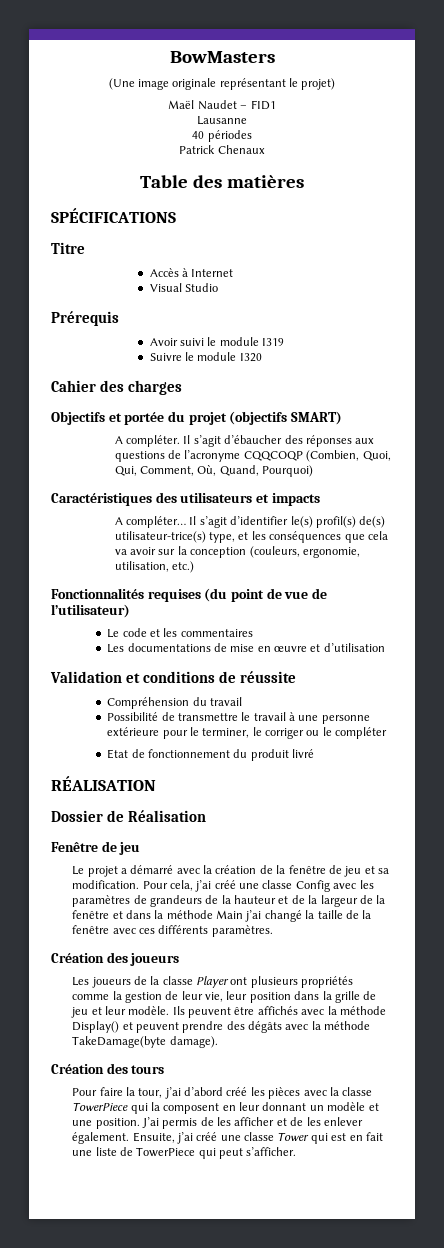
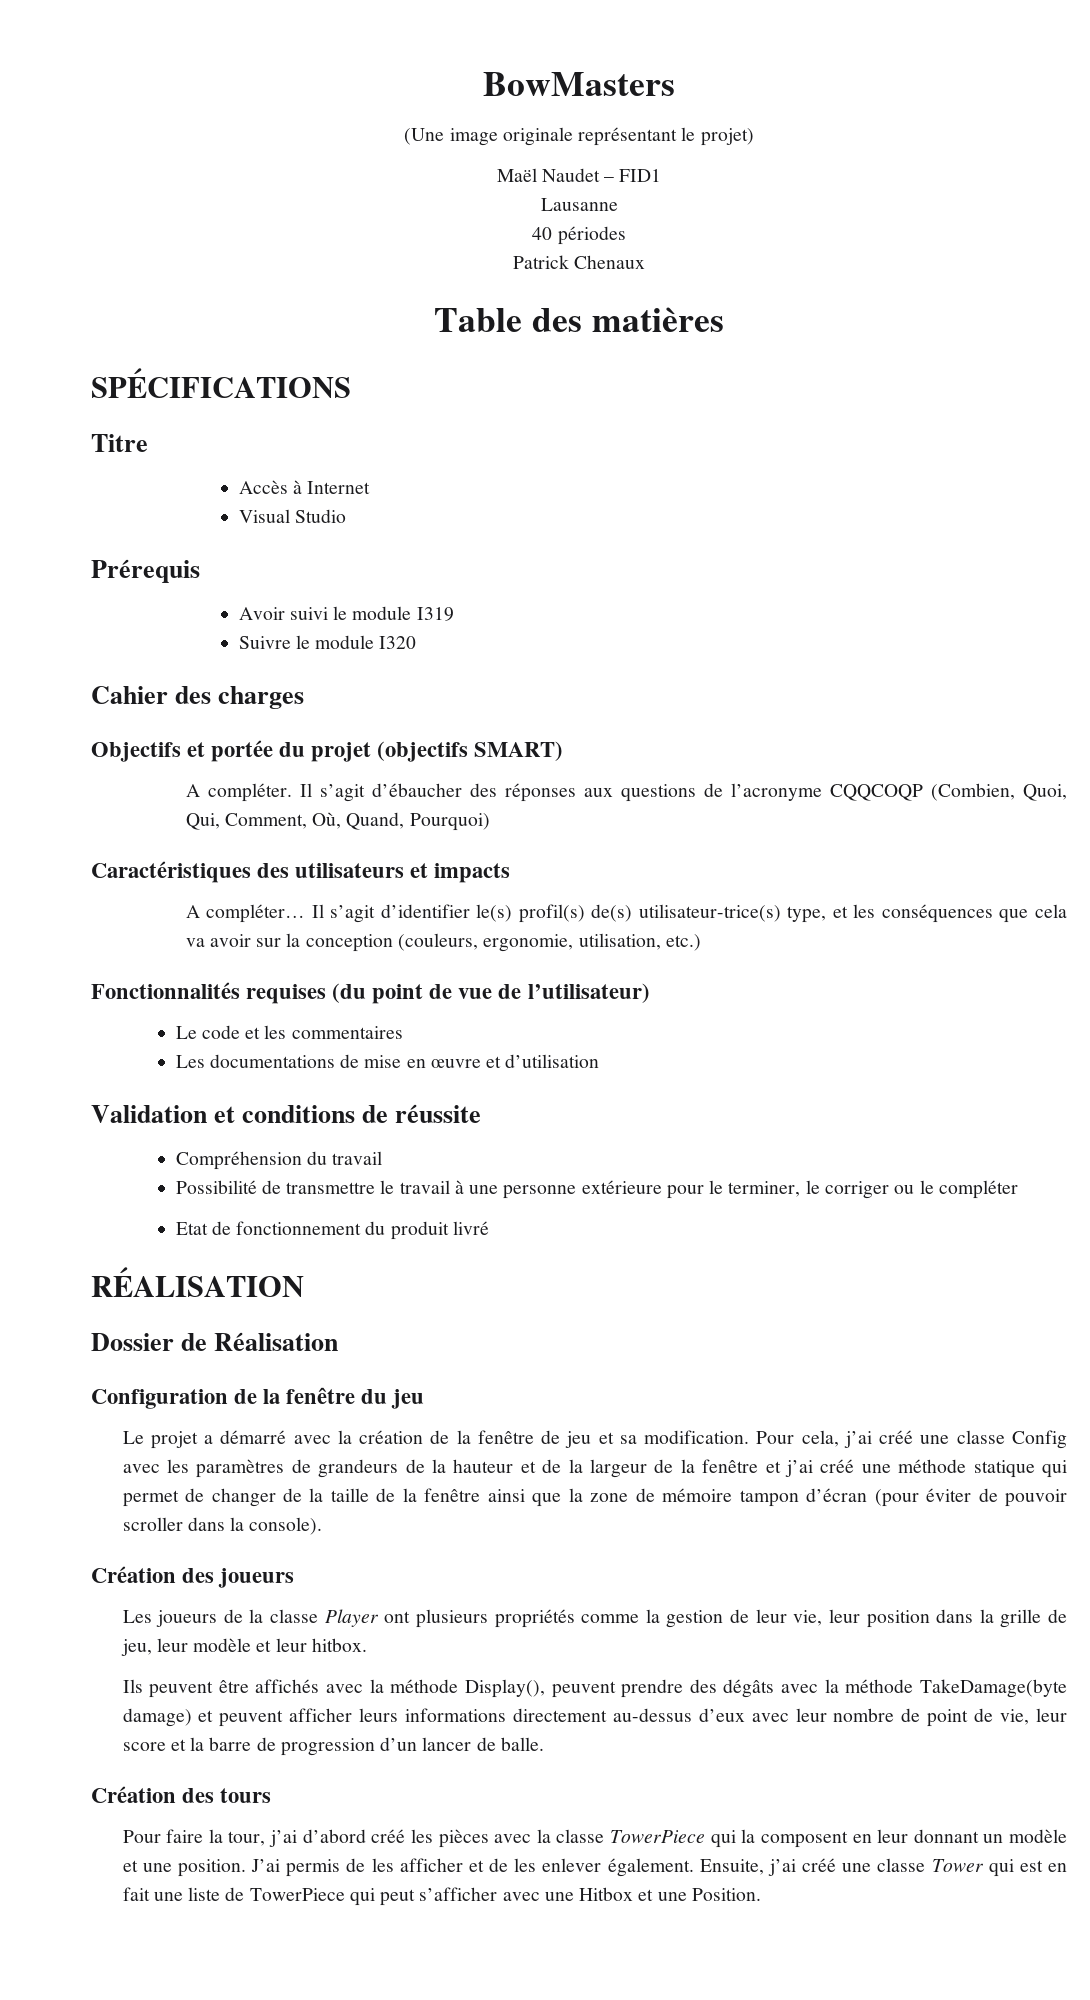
[51,841,117,852] Fenêtre de -> [91,1387,388,1409] Configuration de la fenêtre du
[125,910,302,922] dans la méthode Main j’ai changé -> [784,1459,1068,1478] [122,1488,302,1507] j’ai créé une méthode statique qui permet de changer de
[112,925,273,937] avec ces différents paramètres. -> [487,1488,1067,1507] [122,1517,323,1535] ainsi que la zone de mémoire tampon d’écran (pour éviter de pouvoir scroller dans la console).
[71,1007,89,1018] jeu -> [120,1638,252,1656] jeu, leur modèle
[128,1006,170,1015] modèle. -> [311,1638,367,1652] hitbox. //
[72,1021,133,1033] Display() et -> [464,1679,545,1698] Display(),
[169,1036,218,1048] damage). -> [122,1708,1067,1727] [122,1737,544,1756] damage) et peuvent afficher leurs informations directement au-dessus d’eux avec leur nombre de point de vie, leur score et la barre de progression d’un lancer de balle.
[246,1147,297,1156] s’afficher. -> [419,1887,761,1901] s’afficher avec une Hitbox et une Position.

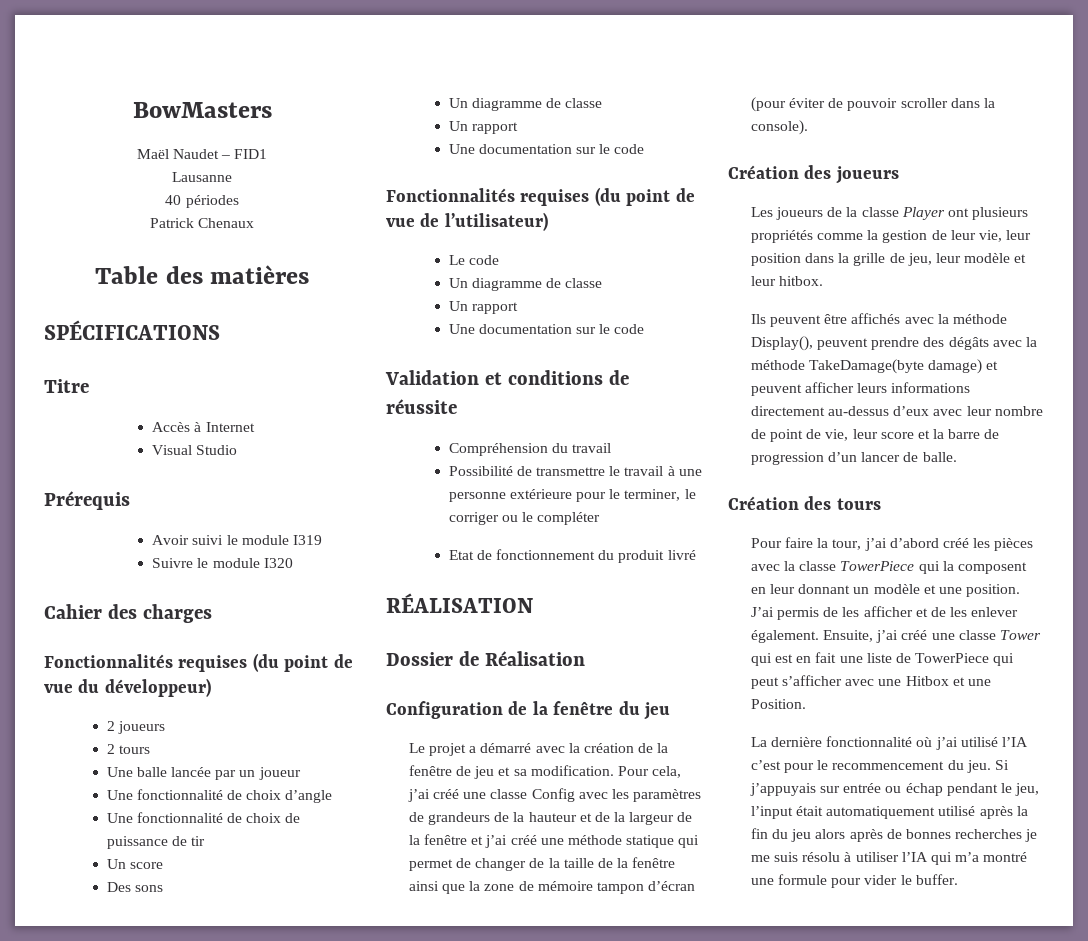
[404,127,754,146] // (Une image originale représentant le projet) -> (272, 110) none
[91,740,564,762] [185,783,1067,802] [185,812,490,831] [91,861,511,883] [185,904,1068,923] [185,933,701,952] Objectifs et portée du projet (objectifs SMART) // A compléter. Il s’agit d’ébaucher des réponses aux questions de l’acronyme CQQCOQP (Combien, Quoi, Qui, Comment, Où, Quand, Pourquoi) // Caractéristiques des utilisateurs et impacts // A compléter… Il s’agit d’identifier le(s) profil(s) de(s) utilisateur-trice(s) type, et les conséquences que cela va avoir sur la conception (couleurs, ergonomie, utilisation, etc.) -> [44,653,353,672] [44,678,211,697] [106,721,165,734] [106,744,150,754] [106,767,301,780] [106,789,333,803] [106,812,301,823] [106,836,206,849] [106,859,163,869] [106,882,163,892] [448,98,603,111] [448,121,518,134] [448,144,645,154] Fonctionnalités requises (du point de vue du développeur) // 2 joueurs // 2 tours // Une balle lancée par un joueur // Une fonctionnalité de choix d’angle // Une fonctionnalité de choix de puissance de tir // Un score // Des sons // Un diagramme de classe // Un rapport // Une documentation sur le code
[245,1025,403,1039] [175,1054,600,1068] et les commentaires // Les documentations de mise en œuvre et d’utilisation -> [448,278,603,291] [448,301,518,314] [448,324,645,334] // Un diagramme de classe // Un rapport // Une documentation sur le code
(761, 1894) none -> [750,736,1028,750] [750,760,1009,773] [749,783,1040,796] [750,806,1028,819] [750,828,1038,842] [750,852,1028,865] [750,874,958,888] // La dernière fonctionnalité où j’ai utilisé l’IA c’est pour le recommencement du jeu. Si j’appuyais sur entrée ou échap pendant le jeu, l’input était automatiquement utilisé après la fin du jeu alors après de bonnes recherches je me suis résolu à utiliser l’IA qui m’a montré une formule pour vider le buffer.

